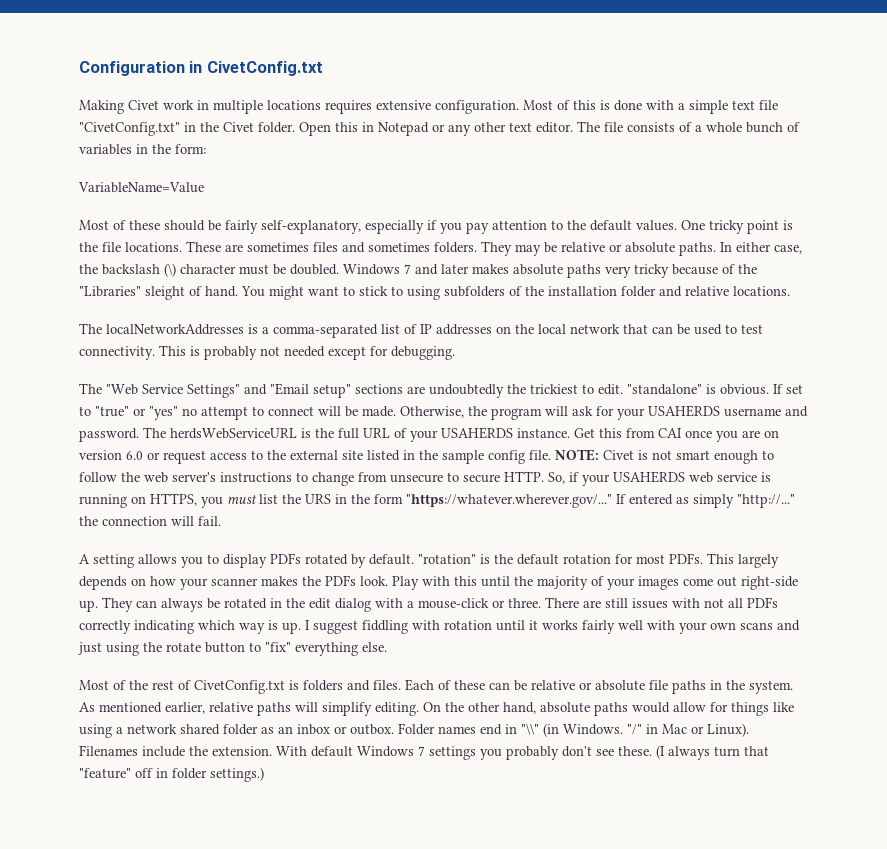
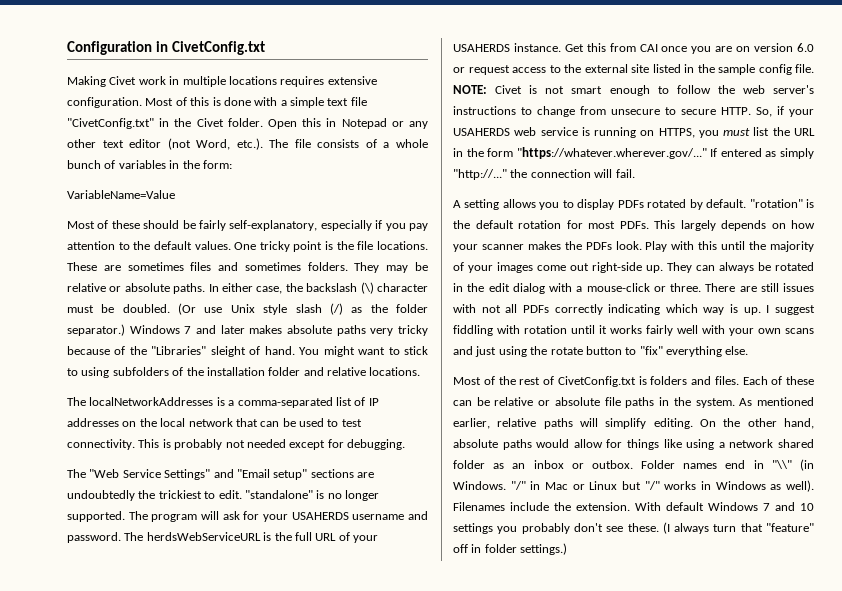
[536,122,573,133] editor. -> [129,138,263,150] editor (not Word, etc.).
(339, 269) none -> [178,303,429,315] [67,324,125,336] (Or use Unix style slash (/) as the folder separator.)
[720,384,803,395] [79,406,487,420] obvious. If set to "true" or "yes" no attempt to connect will be made. Otherwise, the -> [327,490,379,501] [67,511,148,522] no longer supported. The
[305,494,331,504] URS -> [794,128,815,136] URL
[707,723,749,737] Linux). -> [589,480,814,492] Linux but "/" works in Windows as well).
(425, 751) none -> [775,502,814,511] and 10

